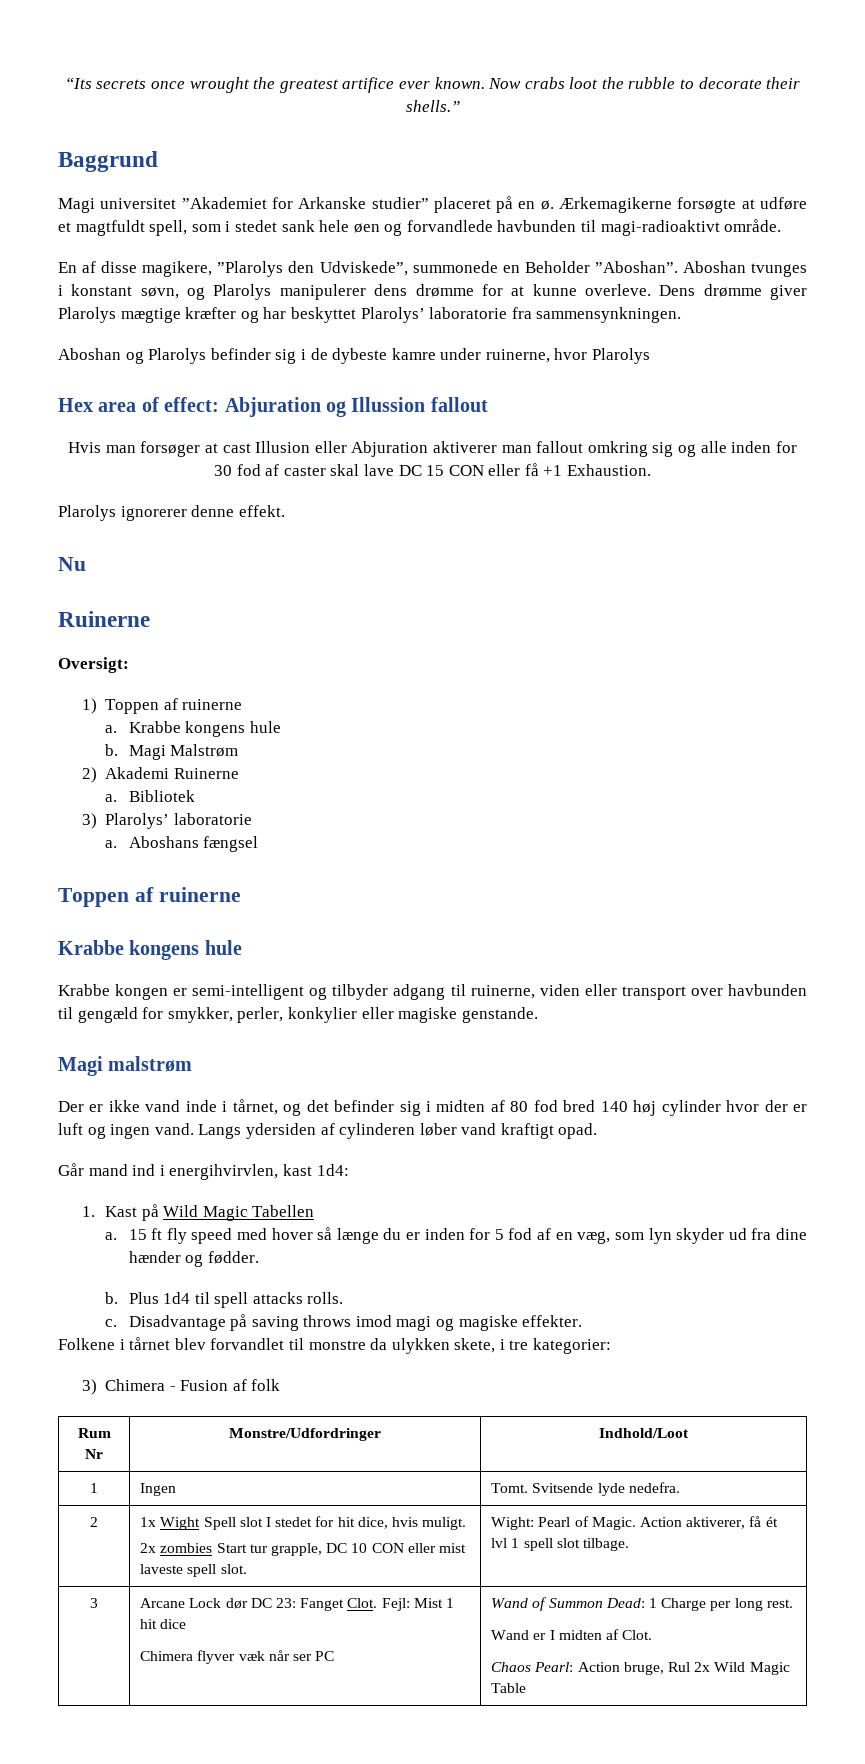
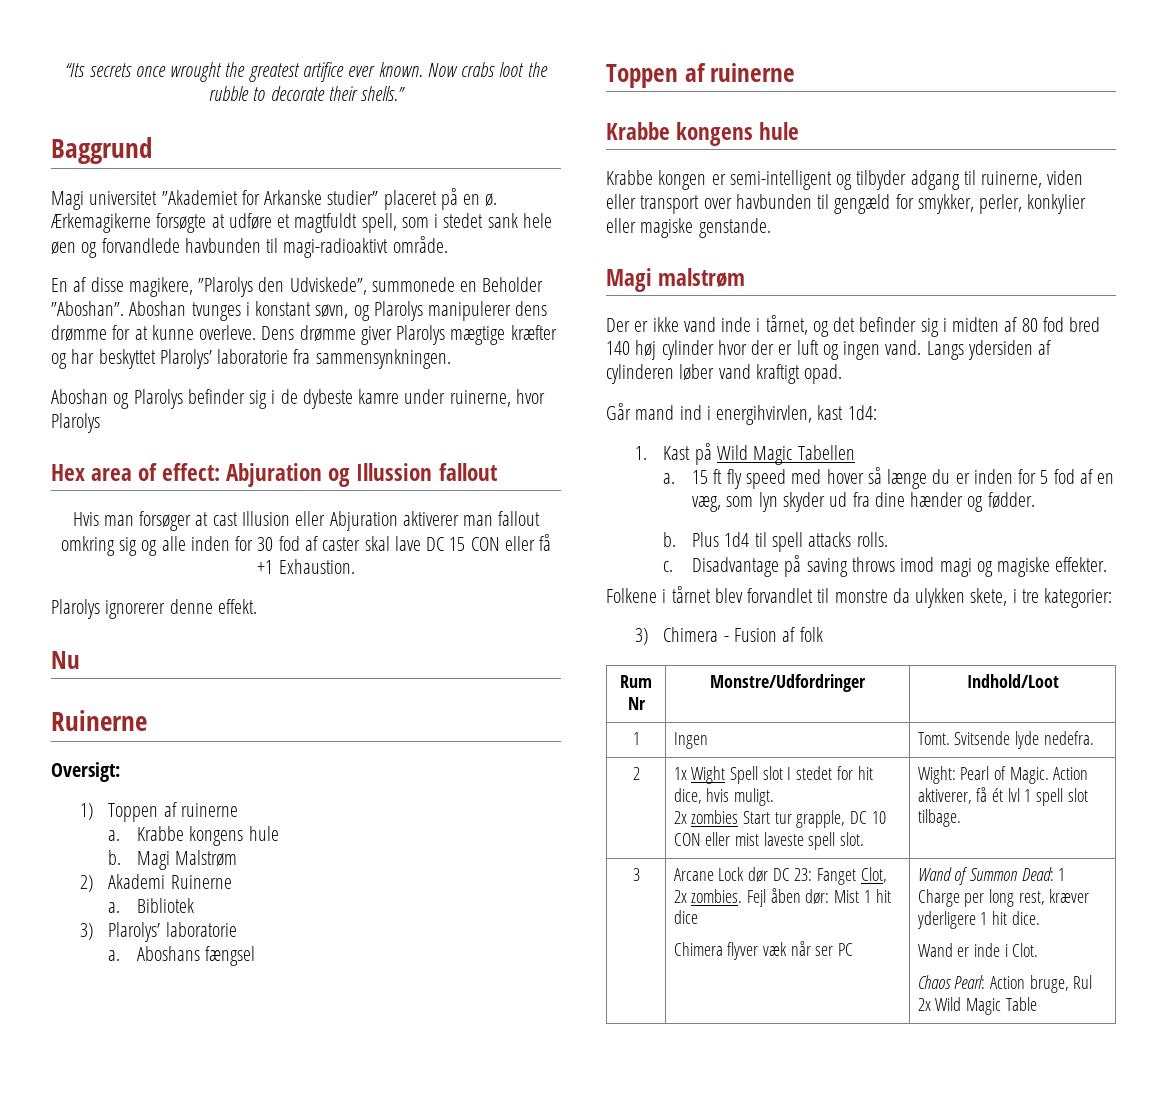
[347,1598,410,1611] Clot. Fejl: -> [860,867,887,883] [673,888,830,907] Clot, 2x zombies. Fejl åben dør:
[766,1599,793,1608] rest. -> [1018,889,1090,905] [916,911,1040,929] rest, kræver yderligere 1 hit dice.
[549,1629,620,1640] I midten af -> [973,943,1008,957] inde i

